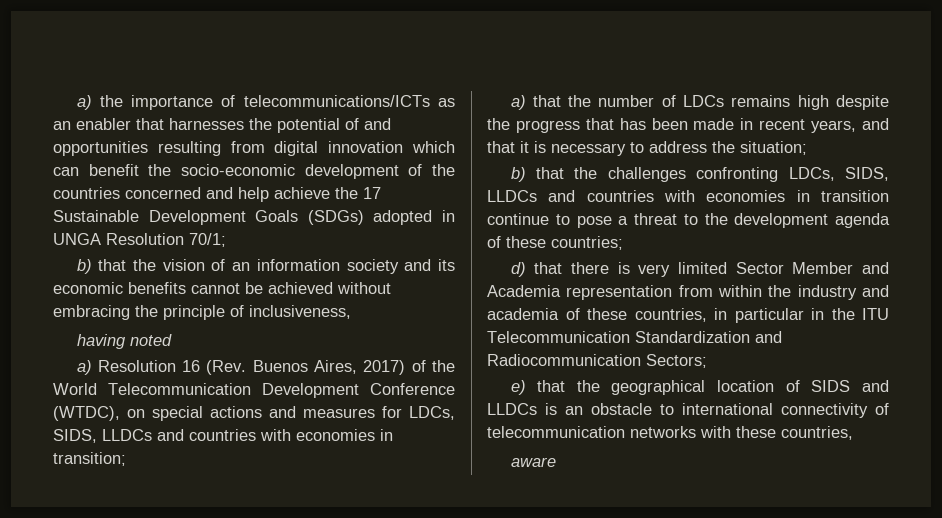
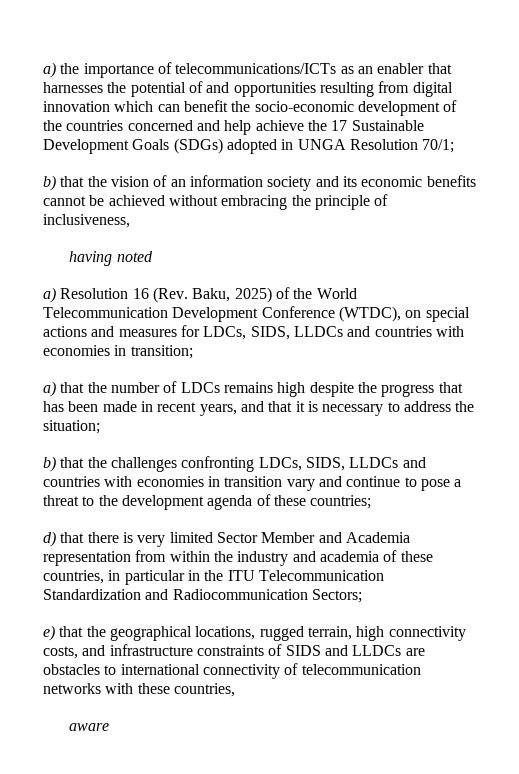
[252,360,406,375] Buenos Aires, 2017) -> [192,287,272,303] Baku, 2025)
(889, 196) none -> [286,476,342,491] vary and
[717,380,775,392] location -> [195,626,466,641] [43,644,264,659] locations, rugged terrain, high connectivity costs, and infrastructure constraints
[545,403,652,415] is an obstacle -> [405,648,425,656] [43,664,100,675] are obstacles

